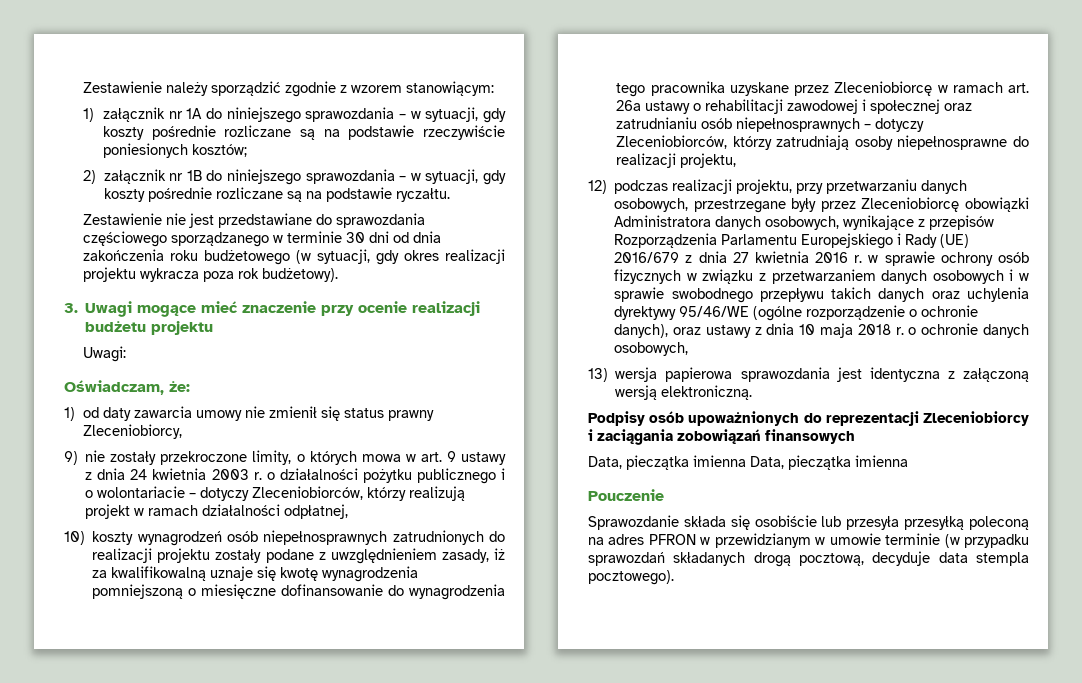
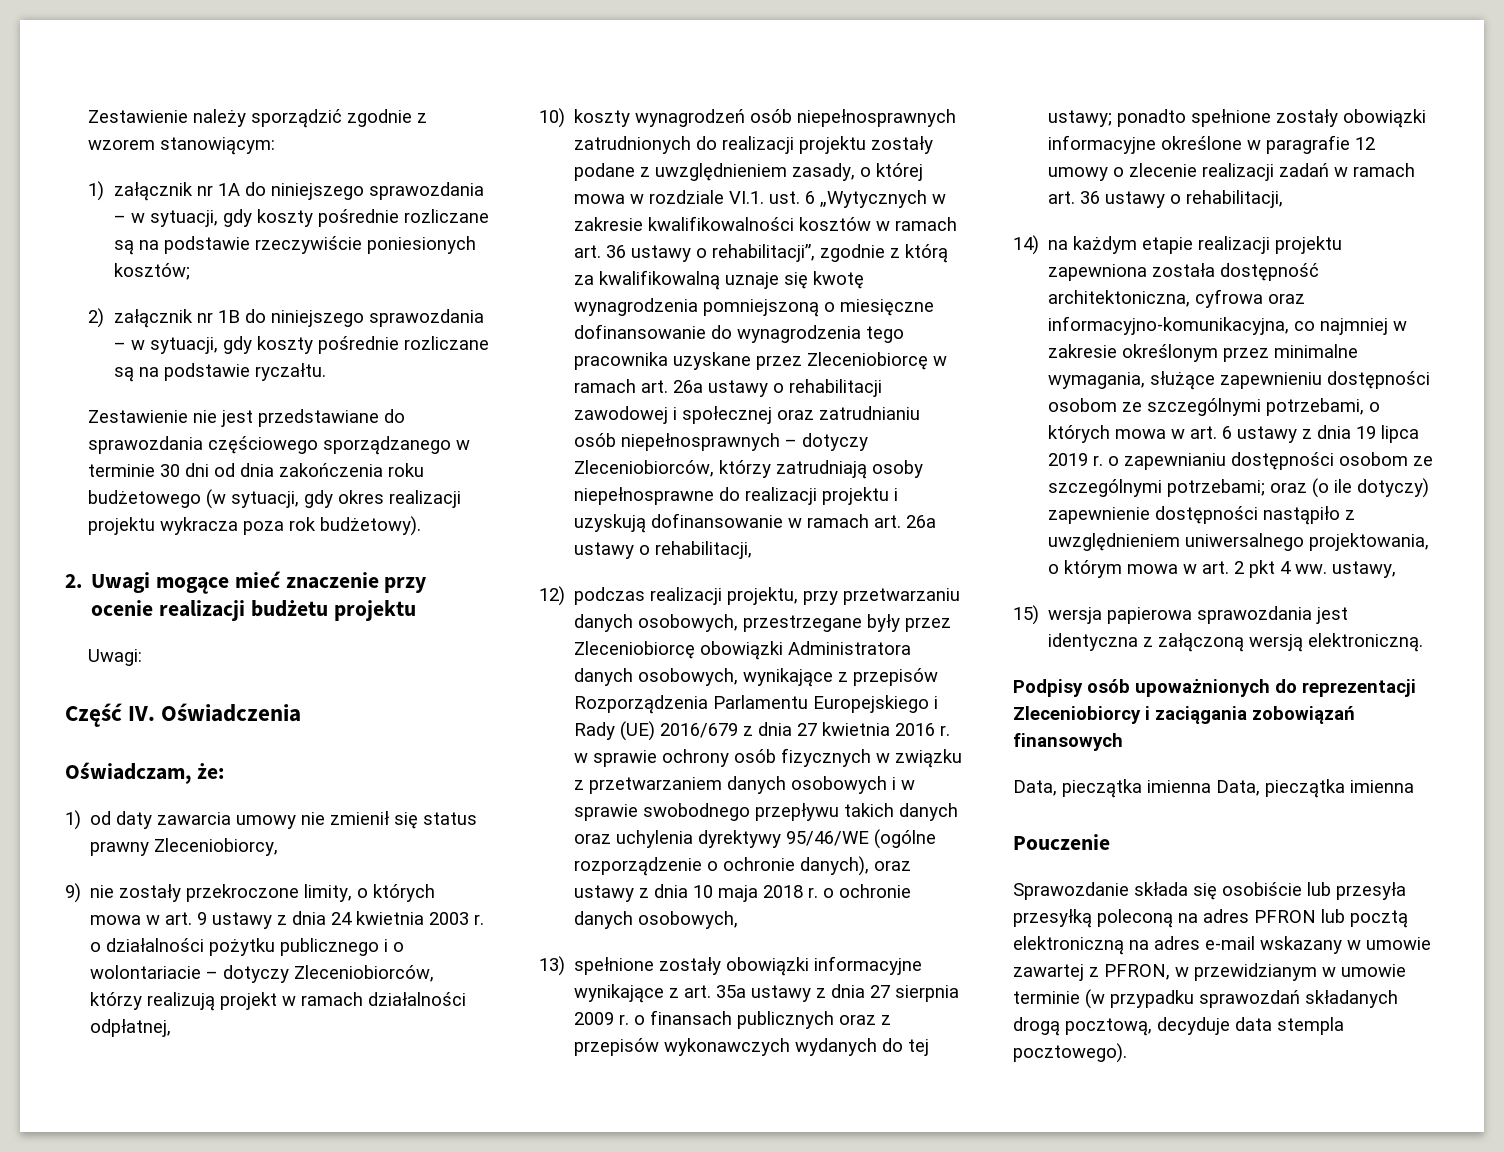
[64,303,78,313] 3. -> [65,574,82,588] 2.
(127, 354) none -> [65,703,302,727] // Część IV. Oświadczenia
[493,548,505,560] iż -> [860,163,924,181] [574,190,947,208] [574,216,958,231] [574,244,949,263] o której mowa w rozdziale VI.1. ust. 6 „Wytycznych w zakresie kwalifikowalności kosztów w ramach art. 36 ustawy o rehabilitacji”, zgodnie z którą
[680,153,737,168] projektu, -> [822,487,899,505] [574,513,937,533] [574,541,753,559] projektu i uzyskują dofinansowanie w ramach art. 26a ustawy o rehabilitacji,
(608, 375) none -> [574,956,923,976] [574,984,960,1003] [574,1010,892,1029] [574,1038,930,1056] [1048,109,1427,128] [1048,135,1376,154] [1048,163,1416,181] [1048,190,1284,208] [1013,235,1343,255] [1048,263,1320,281] [1048,289,1306,308] [1048,316,1408,335] [1048,344,1359,362] [1048,371,1431,390] [1048,398,1381,416] [1048,425,1420,443] [1048,452,1434,470] [1048,478,1430,498] [1048,506,1356,525] [1048,533,1430,551] [1048,560,1397,578] [1013,605,1039,625] spełnione zostały obowiązki informacyjne wynikające z art. 35a ustawy z dnia 27 sierpnia 2009 r. o finansach publicznych oraz z przepisów wykonawczych wydanych do tej ustawy; ponadto spełnione zostały obowiązki informacyjne określone w paragrafie 12 umowy o zlecenie realizacji zadań w ramach art. 36 ustawy o rehabilitacji, // 14) na każdym etapie realizacji projektu zapewniona została dostępność architektoniczna, cyfrowa oraz informacyjno-komunikacyjna, co najmniej w zakresie określonym przez minimalne wymagania, służące zapewnieniu dostępności osobom ze szczególnymi potrzebami, o których mowa w art. 6 ustawy z dnia 19 lipca 2019 r. o zapewnianiu dostępności osobom ze szczególnymi potrzebami; oraz (o ile dotyczy) zapewnienie dostępności nastąpiło z uwzględnieniem uniwersalnego projektowania, o którym mowa w art. 2 pkt 4 ww. ustawy, // 15)
(696, 539) none -> [1321,909,1408,928] [1013,936,1431,955] [1013,964,1170,981] lub pocztą elektroniczną na adres e-mail wskazany w umowie zawartej z PFRON,

